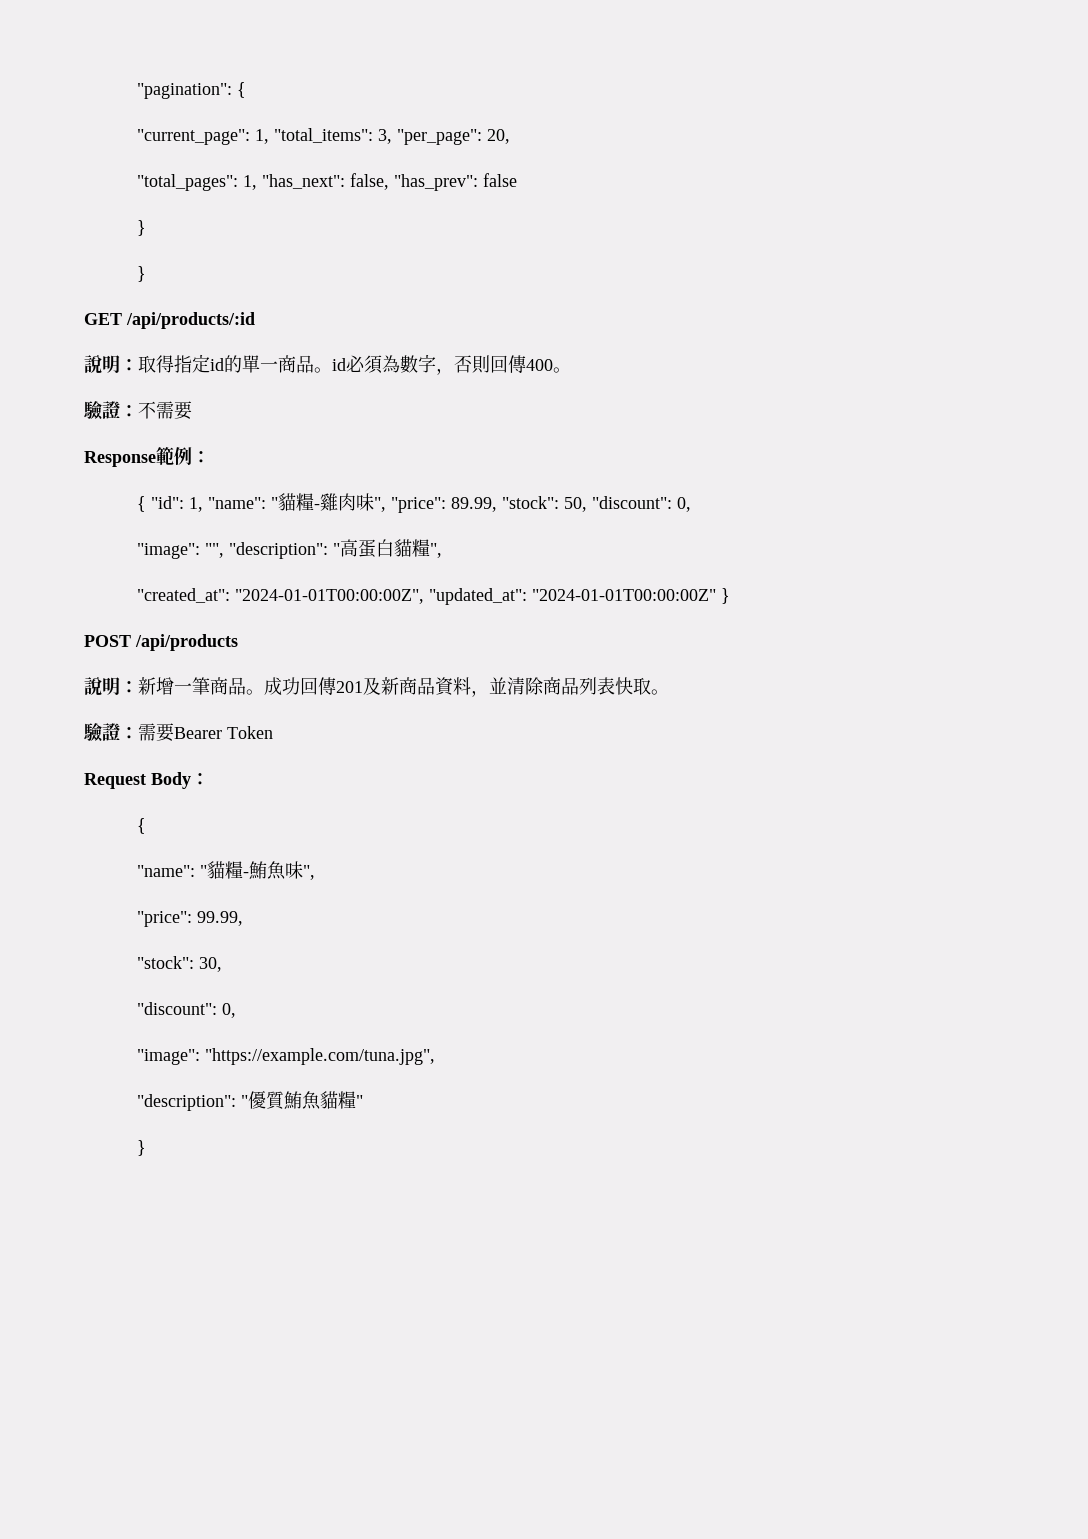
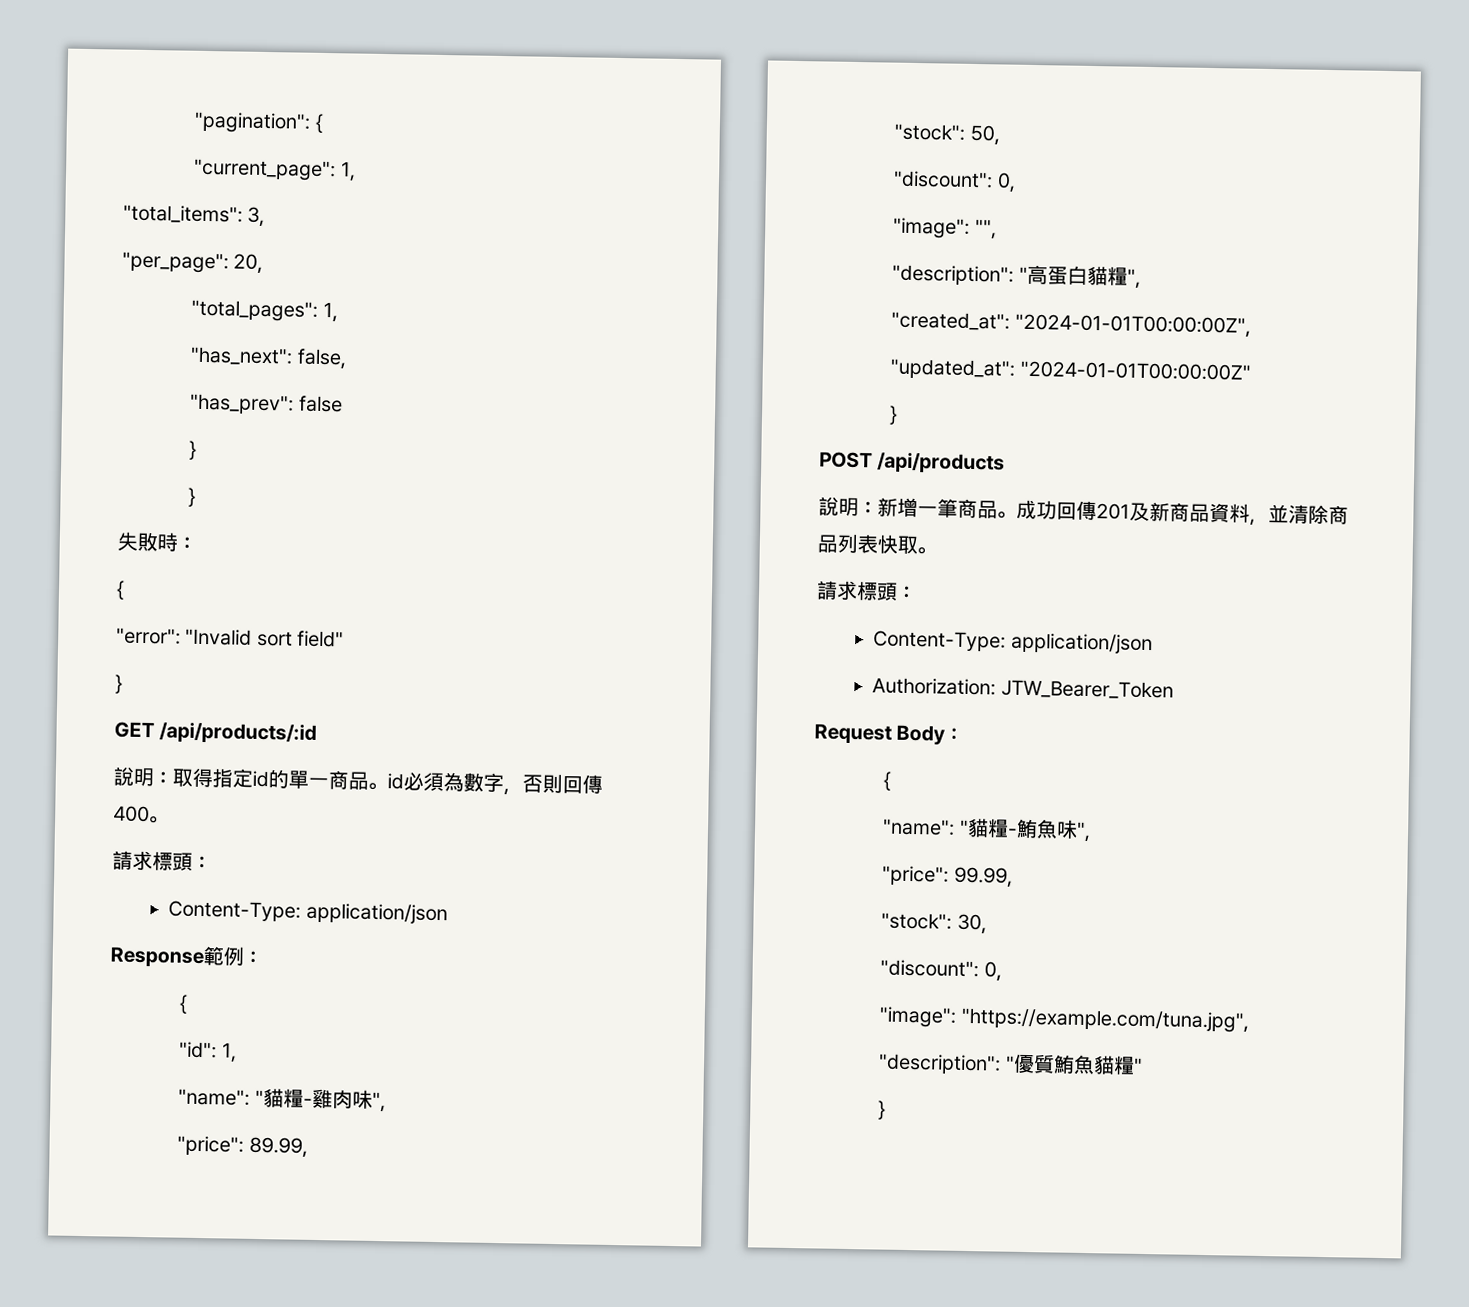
(269, 136) none -> (356, 171) //
(392, 136) none -> (266, 216) //
(257, 182) none -> (338, 312) //
(389, 181) none -> (347, 359) //
(146, 274) none -> [117,531,197,552] [116,580,125,600] [116,627,345,648] [115,674,123,694] // 失敗時： // { // "error": "Invalid sort field" // }
[83,401,192,420] 驗證：不需要 -> [112,850,212,871] [168,900,448,925] 請求標頭： // Content-Type: application/json
(146, 504) none -> (189, 1004) //
(203, 504) none -> (237, 1052) //
(386, 504) none -> (386, 1102) //
(497, 504) none -> (308, 1147) //
(587, 504) none -> (1000, 135) //
(224, 550) none -> (997, 229) //
(424, 596) none -> (1251, 325) //
(716, 595) none -> (1251, 370) //
[83,723,273,742] 驗證：需要Bearer Token -> [816,580,917,601] [873,630,1153,655] [872,677,1174,700] 請求標頭： // Content-Type: application/json // Authorization: JTW_Bearer_Token

